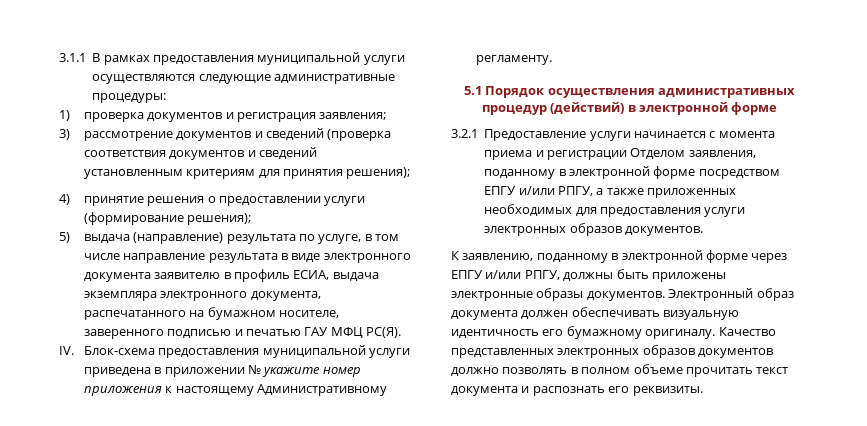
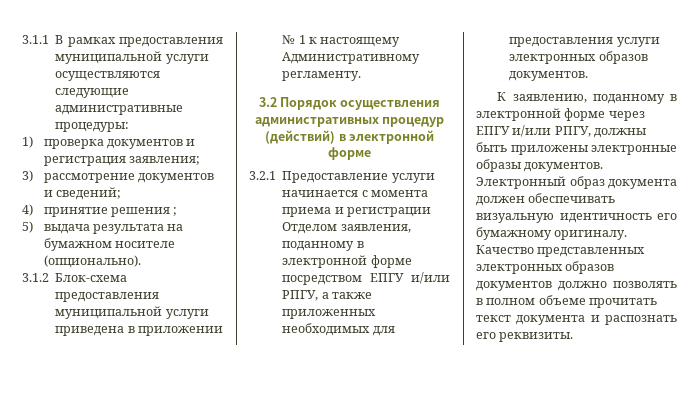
[266,128,392,141] [83,147,318,160] [83,167,411,179] [59,194,366,206] [83,212,252,225] [59,232,400,244] [83,253,411,263] [83,269,379,282] [83,291,321,301] [83,307,340,320] [83,327,402,339] [59,346,74,355] сведений (проверка соответствия документов и сведений установленным критериям для принятия решения); // 4) принятие решения о предоставлении услуги (формирование решения); // 5) выдача (направление) результата по услуге, в том числе направление результата в виде электронного документа заявителю в профиль ЕСИА, выдача экземпляра электронного документа, распечатанного на бумажном носителе, заверенного подписью и печатью ГАУ МФЦ РС(Я). // IV. -> [55,187,121,200] [22,204,178,217] [22,221,184,234] [43,238,175,251] [43,255,141,268] [22,273,49,282] сведений; // 4) принятие решения ; // 5) выдача результата на бумажном носителе (опционально). // 3.1.2
[262,367,361,377] [83,386,162,396] укажите номер приложения -> [298,35,306,44] 1
[463,86,482,95] 5.1 -> [258,97,277,107] 3.2

